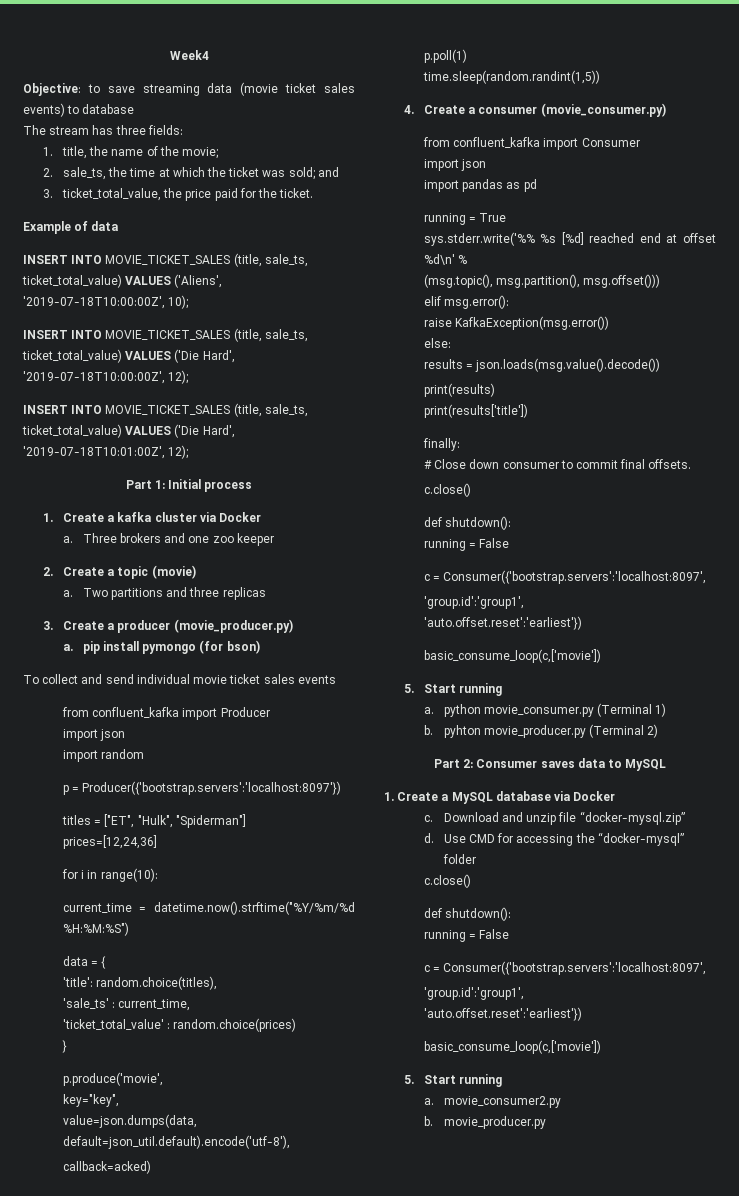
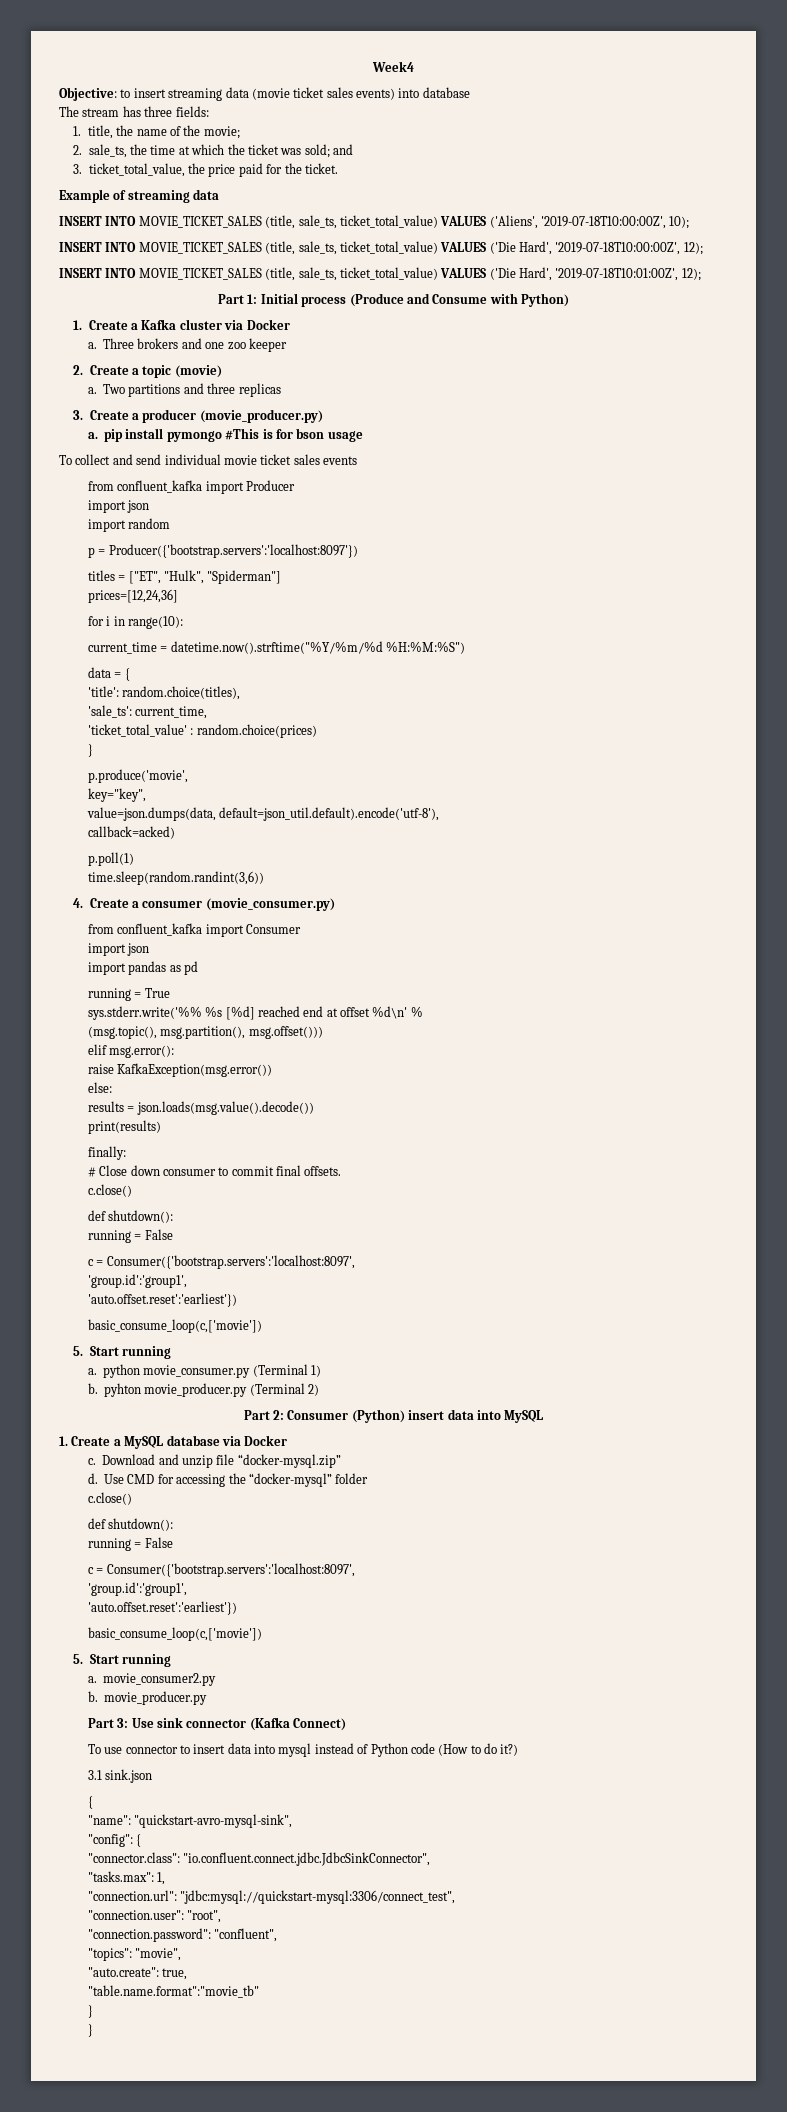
[107,86,135,93] save -> [133,88,166,98] insert
[67,105,80,114] to -> [398,88,420,98] into
(89, 226) none -> [127,190,190,203] streaming
[42,512,152,522] // 1. Create a kafka -> [349,293,569,307] [73,319,177,330] (Produce and Consume with Python) // 1. Create a Kafka
[199,640,260,654] (for bson) -> [225,428,363,442] #This is for bson usage
[62,998,116,1009] 'sale_ts' : -> [87,705,132,718] 'sale_ts':
[422,70,600,84] time.sleep(random.randint(1,5)) -> [87,871,264,885] time.sleep(random.randint(3,6))
[423,404,528,418] // print(results['title']) -> (161, 1127) none
[540,758,622,768] saves data to -> [351,1409,501,1423] (Python) insert data into
(546, 1122) none -> [87,1717,347,1731] [87,1743,519,1757] [87,1769,153,1783] [87,1796,93,1809] [87,1814,293,1828] [87,1834,142,1847] [87,1852,431,1866] [87,1871,166,1885] [87,1890,456,1904] [87,1910,222,1923] [87,1928,278,1942] [87,1948,182,1961] [87,1967,188,1980] [87,1985,259,1998] [87,2005,93,2018] [87,2024,93,2037] // Part 3: Use sink connector (Kafka Connect) // To use connector to insert data into mysql instead of Python code (How to do it?) // 3.1 sink.json // { // "name": "quickstart-avro-mysql-sink", // "config": { // "connector.class": "io.confluent.connect.jdbc.JdbcSinkConnector", // "tasks.max": 1, // "connection.url": "jdbc:mysql://quickstart-mysql:3306/connect_test", // "connection.user": "root", // "connection.password": "confluent", // "topics": "movie", // "auto.create": true, // "table.name.format":"movie_tb" // } // }

